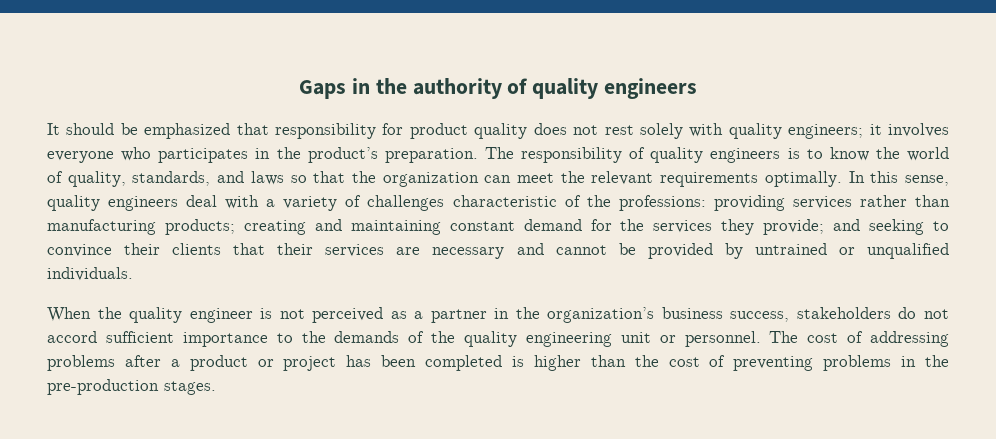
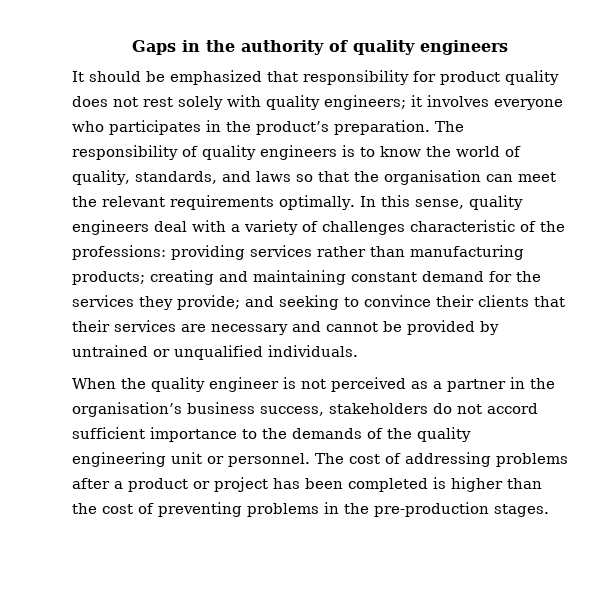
[382,172,479,187] organization -> [383,170,481,185] organisation
[547,307,655,323] organization’s -> [72,402,182,417] organisation’s

